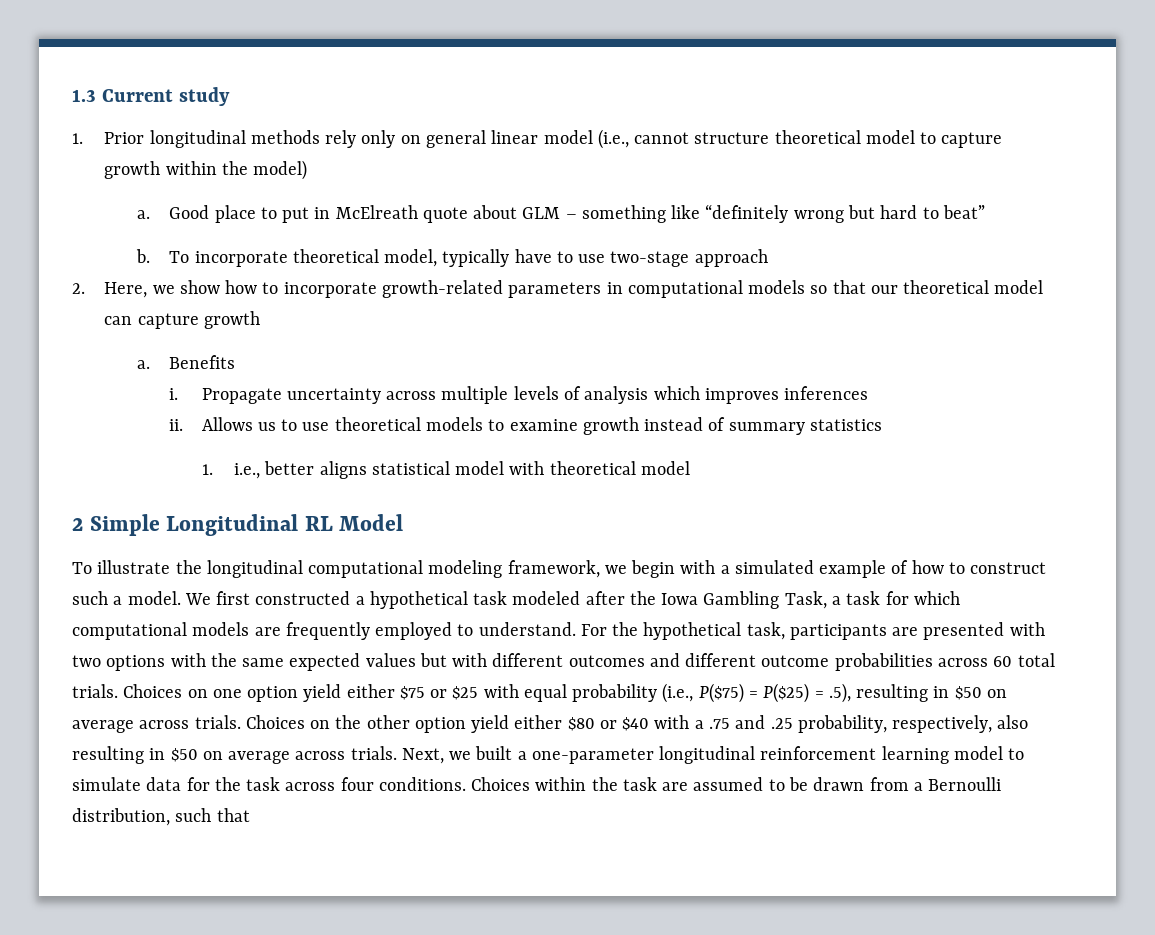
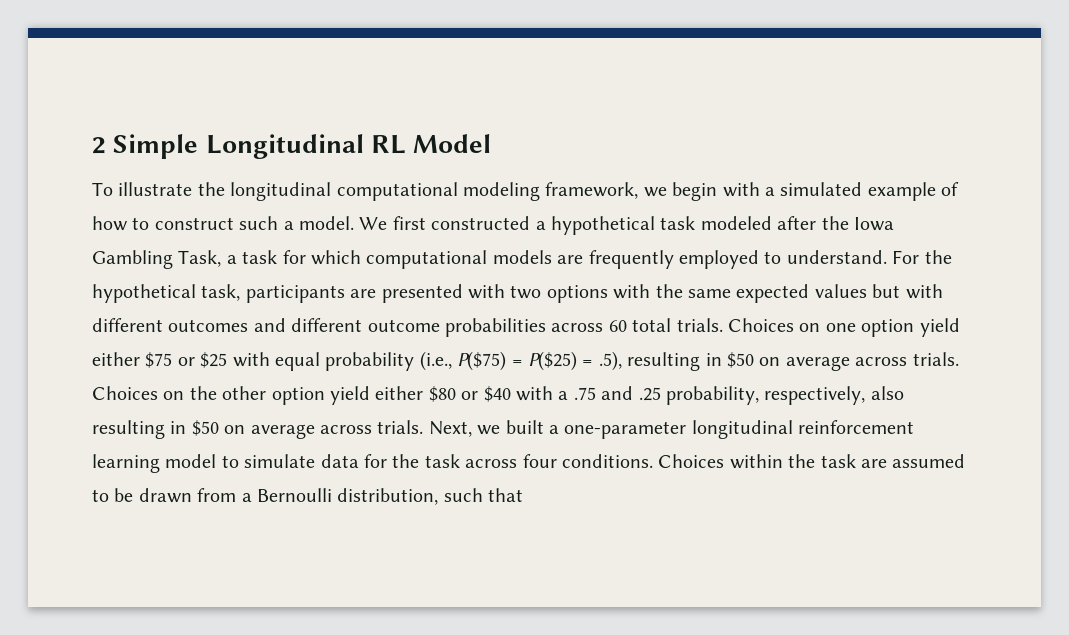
[72,87,230,106] [72,129,1003,149] [104,160,308,180] [136,204,985,223] [135,249,768,267] [72,280,1044,298] [104,311,260,329] [136,355,236,369] [169,386,869,404] [169,417,882,435] [201,461,690,479] 1.3 Current study // 1. Prior longitudinal methods rely only on general linear model (i.e., cannot structure theoretical model to capture growth within the model) // a. Good place to put in McElreath quote about GLM – something like “definitely wrong but hard to beat” // b. To incorporate theoretical model, typically have to use two-stage approach // 2. Here, we show how to incorporate growth-related parameters in computational models so that our theoretical model can capture growth // a. Benefits // i. Propagate uncertainty across multiple levels of analysis which improves inferences // ii. Allows us to use theoretical models to examine growth instead of summary statistics // 1. i.e., better aligns statistical model with theoretical model // -> (92, 145) none

